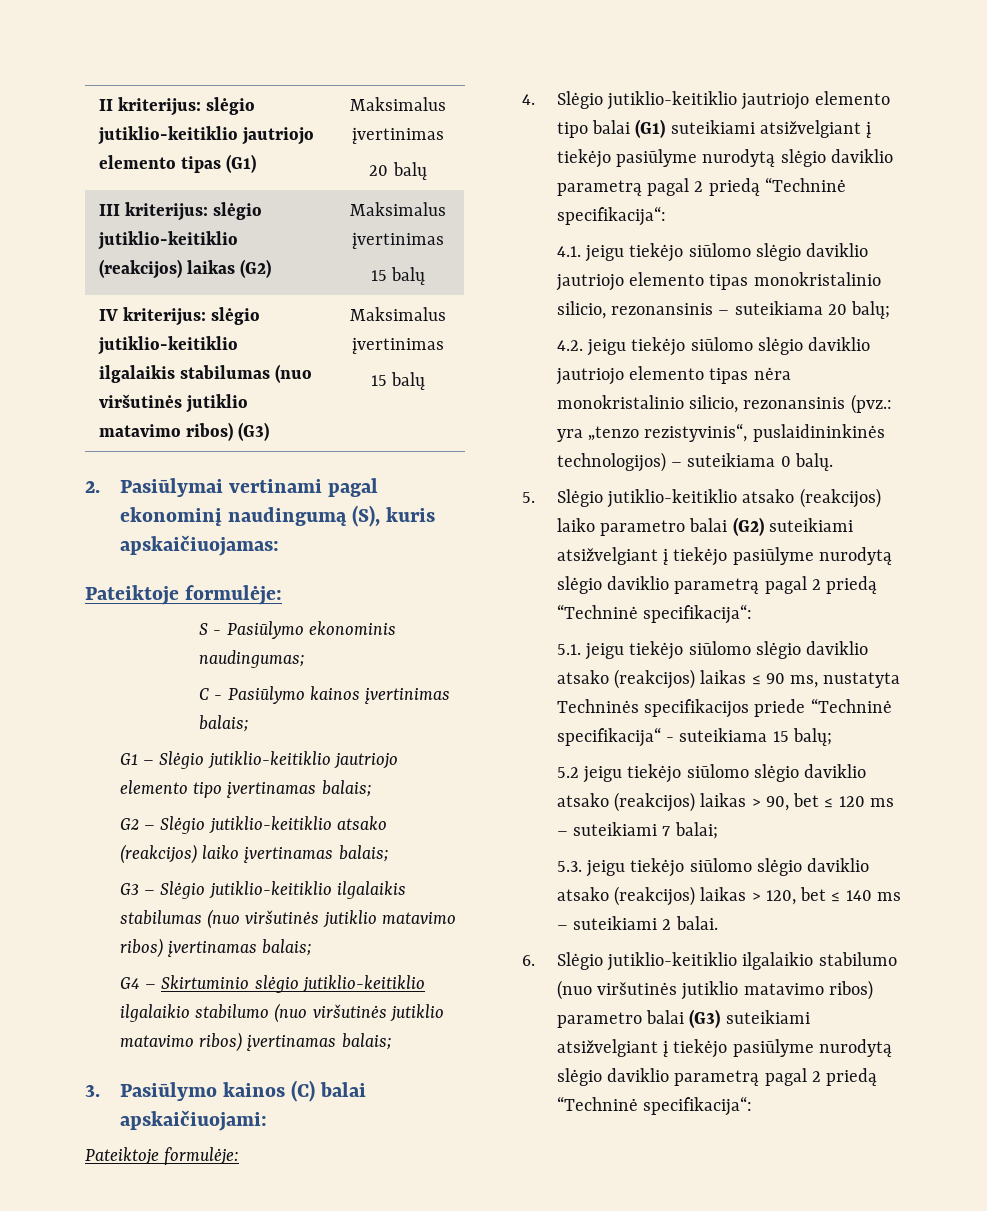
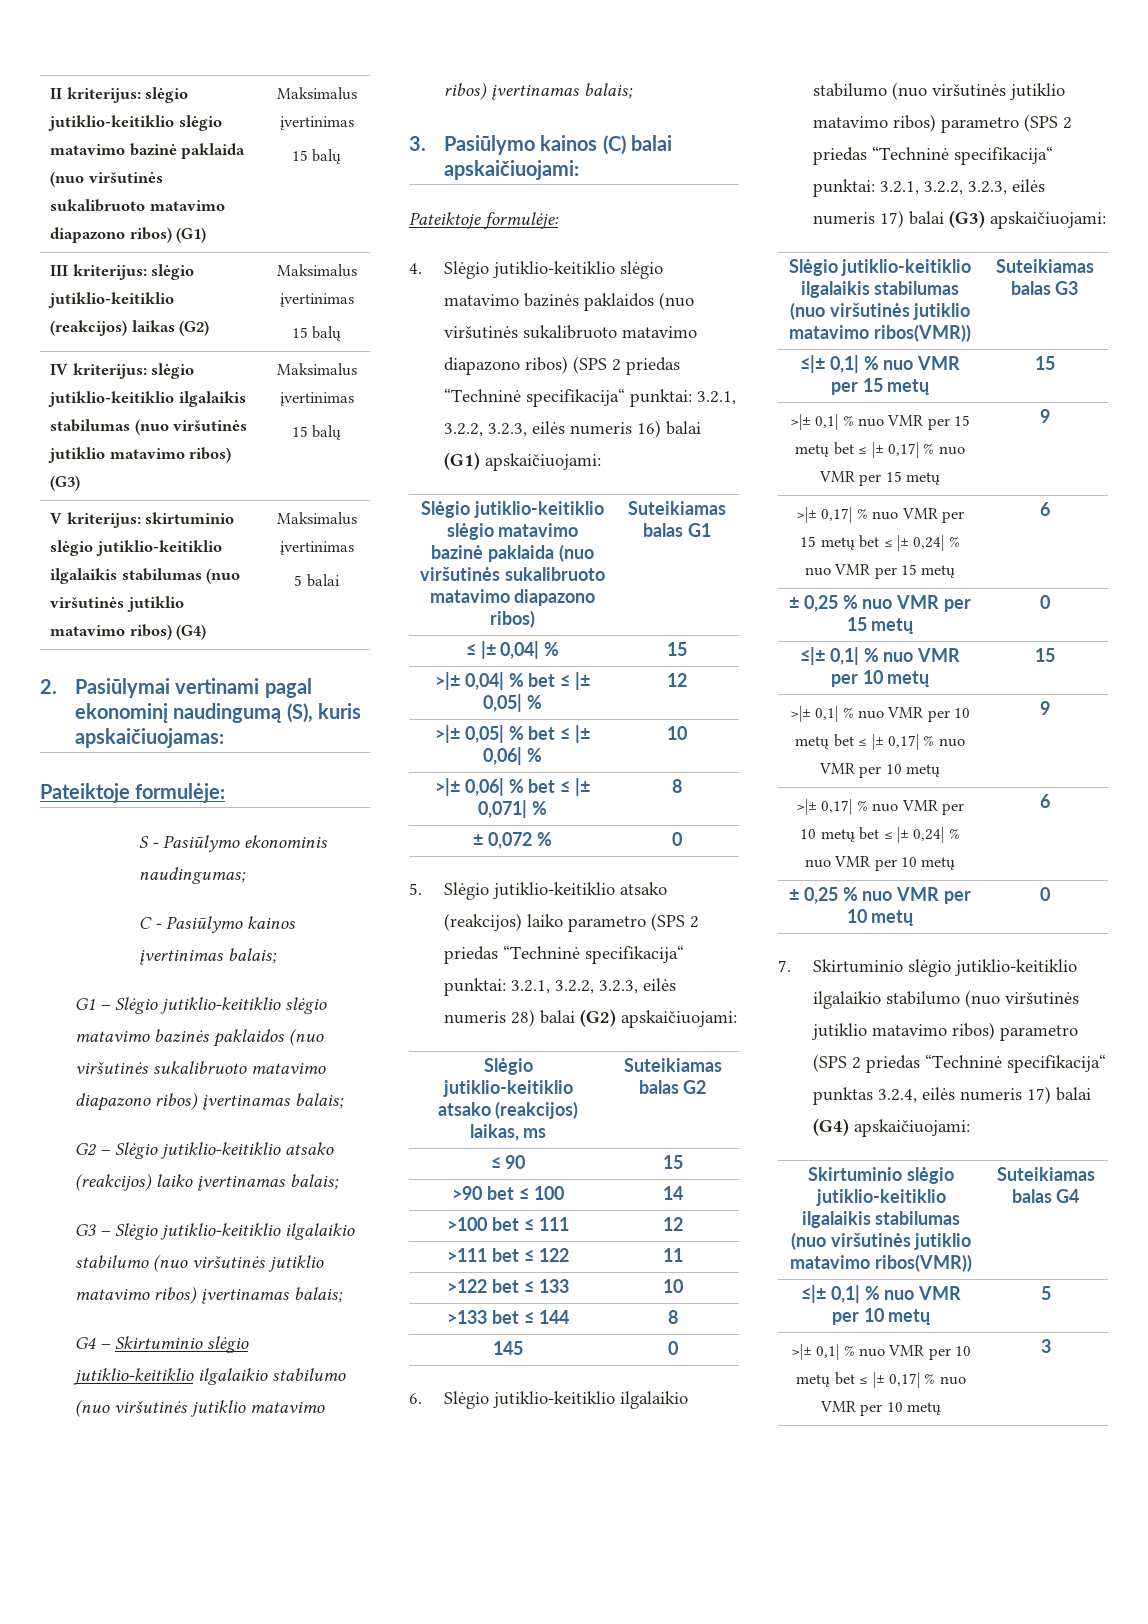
[241,127,314,145] [98,155,221,173] jautriojo elemento tipas -> [178,115,222,131] [50,143,246,159] [50,171,163,187] [50,199,225,212] [50,227,172,243] slėgio matavimo bazinė paklaida (nuo viršutinės sukalibruoto matavimo diapazono ribos)
[369,165,389,176] 20 -> [291,150,308,161] 15
(426, 381) none -> [50,512,235,528] [50,540,222,556] [50,568,241,584] [50,596,184,612] [50,624,207,640] [276,512,357,525] [279,541,354,555] [294,574,340,587] // V kriterijus: skirtuminio slėgio jutiklio-keitiklio ilgalaikis stabilumas (nuo viršutinės jutiklio matavimo ribos) (G4) | Maksimalus įvertinimas // 5 balai
[333,753,398,769] [119,780,223,798] jautriojo elemento tipo -> [285,997,328,1014] [75,1028,325,1047] [75,1061,327,1074] [75,1092,199,1111] slėgio matavimo bazinės paklaidos (nuo viršutinės sukalibruoto matavimo diapazono ribos)
[336,881,406,899] [119,910,202,925] ilgalaikis stabilumas -> [285,1223,356,1240] [75,1255,150,1268] ilgalaikio stabilumo
[741,91,890,110] [556,119,872,138] [556,149,893,168] [556,177,846,196] [556,206,666,226] [556,243,869,262] [555,272,881,291] [556,301,891,319] [556,337,871,356] [555,366,791,385] [556,394,892,414] [556,423,885,442] [556,452,833,472] jautriojo elemento tipo balai (G1) suteikiami atsižvelgiant į tiekėjo pasiūlyme nurodytą slėgio daviklio parametrą pagal 2 priedą “Techninė specifikacija“: // 4.1. jeigu tiekėjo siūlomo slėgio daviklio jautriojo elemento tipas monokristalinio silicio, rezonansinis – suteikiama 20 balų; // 4.2. jeigu tiekėjo siūlomo slėgio daviklio jautriojo elemento tipas nėra monokristalinio silicio, rezonansinis (pvz.: yra „tenzo rezistyvinis“, puslaidininkinės technologijos) – suteikiama 0 balų. -> [620,261,664,279] [444,292,695,311] [444,325,698,339] [444,356,681,375] [444,388,737,407] [444,420,702,438] [444,452,602,471] [421,501,604,518] [446,523,579,540] [431,544,594,562] [420,567,605,581] [429,589,596,606] [490,610,535,628] [628,501,726,515] [643,523,711,537] [465,641,560,659] [667,642,687,656] [435,672,590,690] [483,694,542,712] [667,673,687,687] [435,725,590,743] [483,747,542,765] [667,726,687,740] [435,778,590,796] [478,800,547,818] [672,779,682,793] [473,832,552,849] [672,832,682,846] slėgio matavimo bazinės paklaidos (nuo viršutinės sukalibruoto matavimo diapazono ribos) (SPS 2 priedas “Techninė specifikacija“ punktai: 3.2.1, 3.2.2, 3.2.3, eilės numeris 16) balai (G1) apskaičiuojami: // Slėgio jutiklio-keitiklio slėgio matavimo bazinė paklaida (nuo viršutinės sukalibruoto matavimo diapazono ribos) | Suteikiamas balas G1 // ≤ |± 0,04| % | 15 // >|± 0,04| % bet ≤ |± 0,05| % | 12 // >|± 0,05| % bet ≤ |± 0,06| % | 10 // >|± 0,06| % bet ≤ |± 0,071| % | 8 // ± 0,072 % | 0
[689,517,853,536] [556,547,892,566] [556,576,878,594] [556,604,753,624] [556,641,869,660] [556,669,901,689] [556,698,892,718] [556,727,832,747] [556,764,867,783] [556,792,894,812] [556,822,718,839] [556,858,870,877] [556,886,901,906] [556,916,718,930] balai (G2) suteikiami atsižvelgiant į tiekėjo pasiūlyme nurodytą slėgio daviklio parametrą pagal 2 priedą “Techninė specifikacija“: // 5.1. jeigu tiekėjo siūlomo slėgio daviklio atsako (reakcijos) laikas ≤ 90 ms, nustatyta Techninės specifikacijos priede “Techninė specifikacija“ - suteikiama 15 balų; // 5.2 jeigu tiekėjo siūlomo slėgio daviklio atsako (reakcijos) laikas > 90, bet ≤ 120 ms – suteikiami 7 balai; // 5.3. jeigu tiekėjo siūlomo slėgio daviklio atsako (reakcijos) laikas > 120, bet ≤ 140 ms – suteikiami 2 balai. -> [651,913,700,931] [444,945,685,964] [444,978,677,996] [444,1009,738,1028] [483,1058,533,1075] [442,1080,573,1097] [437,1101,579,1119] [469,1124,547,1141] [623,1058,722,1072] [638,1080,707,1094] [490,1155,526,1169] [662,1155,683,1169] [452,1186,564,1200] [662,1186,683,1200] [447,1217,569,1231] [662,1217,683,1231] [447,1248,569,1262] [662,1248,683,1262] [447,1279,569,1293] [662,1279,683,1293] [447,1310,569,1324] [667,1310,678,1324] [493,1341,523,1355] [667,1341,678,1355] (SPS 2 priedas “Techninė specifikacija“ punktai: 3.2.1, 3.2.2, 3.2.3, eilės numeris 28) balai (G2) apskaičiuojami: // Slėgio jutiklio-keitiklio atsako (reakcijos) laikas, ms | Suteikiamas balas G2 // ≤ 90 | 15 // >90 bet ≤ 100 | 14 // >100 bet ≤ 111 | 12 // >111 bet ≤ 122 | 11 // >122 bet ≤ 133 | 10 // >133 bet ≤ 144 | 8 // 145 | 0
[646,1009,810,1028] [556,1039,892,1058] [556,1068,878,1086] [556,1096,753,1116] balai (G3) suteikiami atsižvelgiant į tiekėjo pasiūlyme nurodytą slėgio daviklio parametrą pagal 2 priedą “Techninė specifikacija“: -> [1024,114,1073,132] [813,146,1054,165] [813,179,1046,197] [813,210,1107,229] [788,259,972,276] [800,281,960,298] [789,302,971,320] [789,324,971,342] [995,259,1094,273] [1010,281,1079,295] [800,355,960,373] [830,378,930,395] [1034,356,1055,370] [789,414,971,430] [795,442,965,458] [818,471,941,486] [1039,409,1050,423] [795,507,965,523] [800,535,960,551] [804,564,956,579] [1039,502,1050,516] [789,595,971,612] [846,617,914,634] [1039,595,1050,609] [800,647,960,665] [830,670,930,687] [1034,648,1055,662] [789,706,971,722] [795,734,965,750] [818,763,941,778] [1039,701,1050,715] [795,799,965,815] [800,827,960,843] [804,856,956,871] [1039,794,1050,808] [789,887,971,904] [846,909,914,926] [1039,887,1050,901] [778,959,1078,977] [813,990,1080,1009] [812,1022,1079,1041] [813,1054,1107,1073] [813,1086,1092,1105] [813,1118,971,1137] [808,1167,954,1184] [815,1189,946,1206] [801,1211,961,1228] [790,1232,972,1250] [790,1254,972,1272] [996,1167,1095,1181] [1011,1189,1080,1203] [801,1285,961,1303] [831,1308,931,1325] [1040,1286,1051,1300] [790,1344,972,1360] [796,1372,966,1388] [819,1401,942,1416] [1040,1339,1051,1353] (SPS 2 priedas “Techninė specifikacija“ punktai: 3.2.1, 3.2.2, 3.2.3, eilės numeris 17) balai (G3) apskaičiuojami: // Slėgio jutiklio-keitiklio ilgalaikis stabilumas (nuo viršutinės jutiklio matavimo ribos(VMR)) | Suteikiamas balas G3 // ≤|± 0,1| % nuo VMR per 15 metų | 15 // >|± 0,1| % nuo VMR per 15 metų bet ≤ |± 0,17| % nuo VMR per 15 metų | 9 // >|± 0,17| % nuo VMR per 15 metų bet ≤ |± 0,24| % nuo VMR per 15 metų | 6 // ± 0,25 % nuo VMR per 15 metų | 0 // ≤|± 0,1| % nuo VMR per 10 metų | 15 // >|± 0,1| % nuo VMR per 10 metų bet ≤ |± 0,17| % nuo VMR per 10 metų | 9 // >|± 0,17| % nuo VMR per 10 metų bet ≤ |± 0,24| % nuo VMR per 10 metų | 6 // ± 0,25 % nuo VMR per 10 metų | 0 // 7. Skirtuminio slėgio jutiklio-keitiklio ilgalaikio stabilumo (nuo viršutinės jutiklio matavimo ribos) parametro (SPS 2 priedas “Techninė specifikacija“ punktas 3.2.4, eilės numeris 17) balai (G4) apskaičiuojami: // Skirtuminio slėgio jutiklio-keitiklio ilgalaikis stabilumas (nuo viršutinės jutiklio matavimo ribos(VMR)) | Suteikiamas balas G4 // ≤|± 0,1| % nuo VMR per 10 metų | 5 // >|± 0,1| % nuo VMR per 10 metų bet ≤ |± 0,17| % nuo VMR per 10 metų | 3

